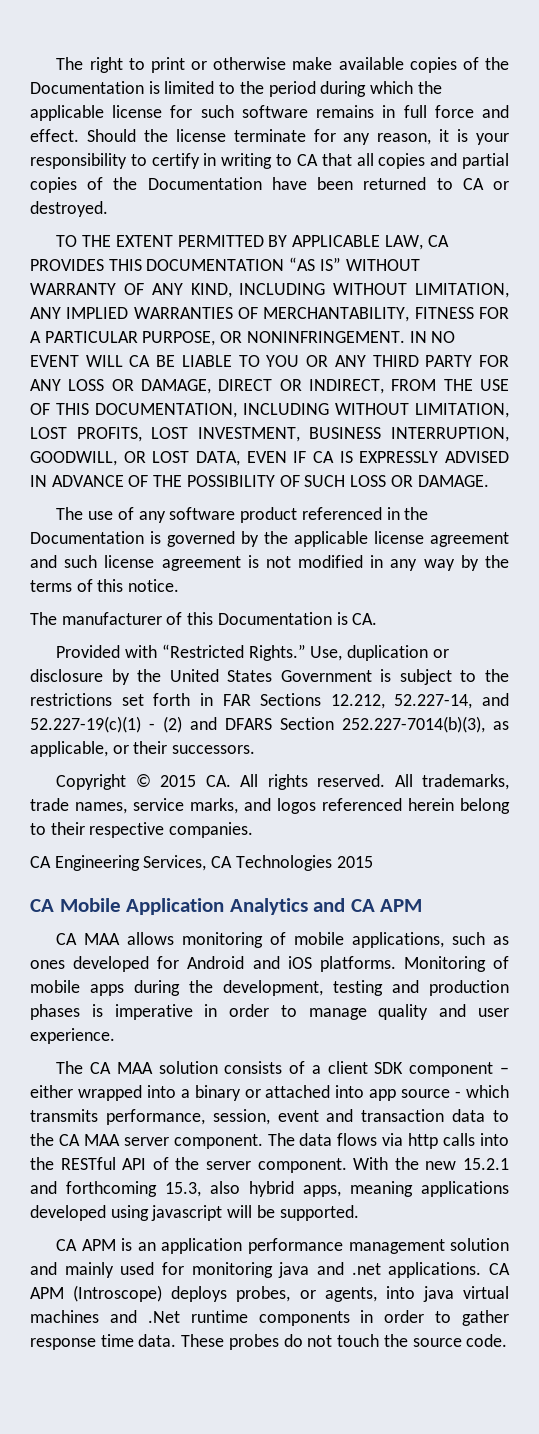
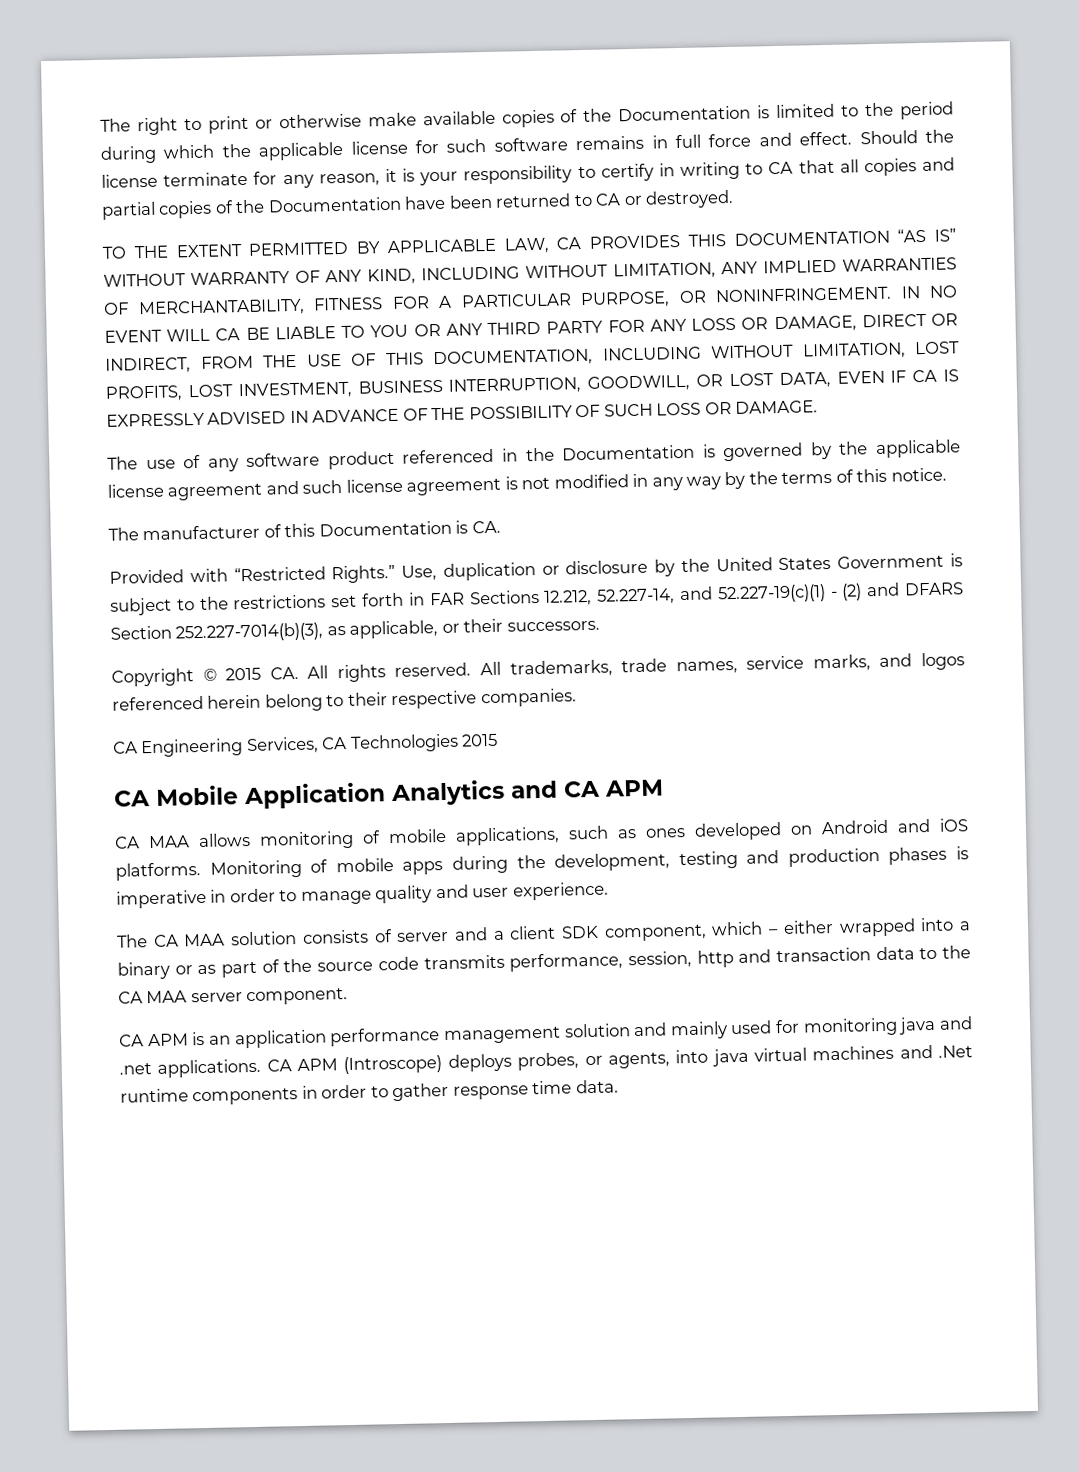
[157,956,180,969] for -> [790,825,813,835] on
(306, 1067) none -> [397,927,488,942] server and
[409,1062,494,1077] component -> [603,921,764,942] component, which
[265,1085,510,1101] attached into app source - which -> [197,956,419,978] as part of the source code
[277,1110,319,1122] event -> [696,950,734,968] http
[267,1133,510,1149] [30,1157,510,1173] [30,1181,509,1197] [30,1205,359,1221] The data flows via http calls into the RESTful API of the server component. With the new 15.2.1 and forthcoming 15.3, also hybrid apps, meaning applications developed using javascript will be supported. -> (349, 996) none
[181,1334,508,1350] These probes do not touch the source code. -> (619, 1086) none

